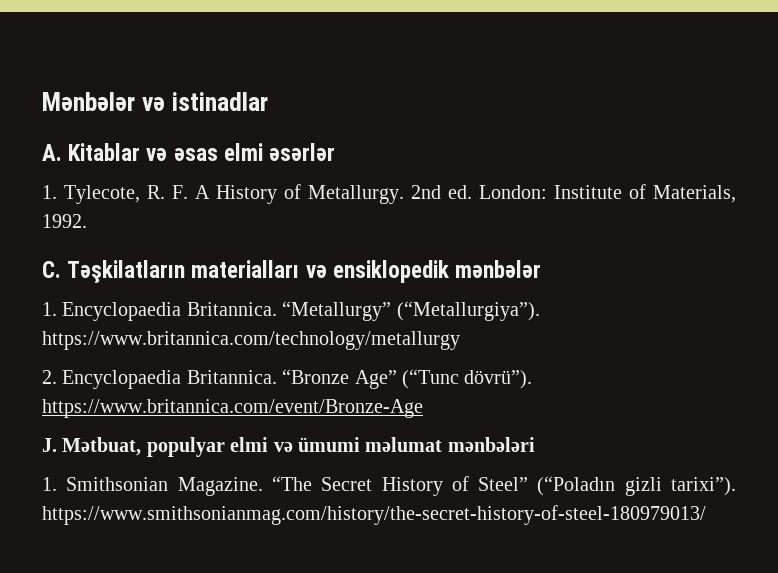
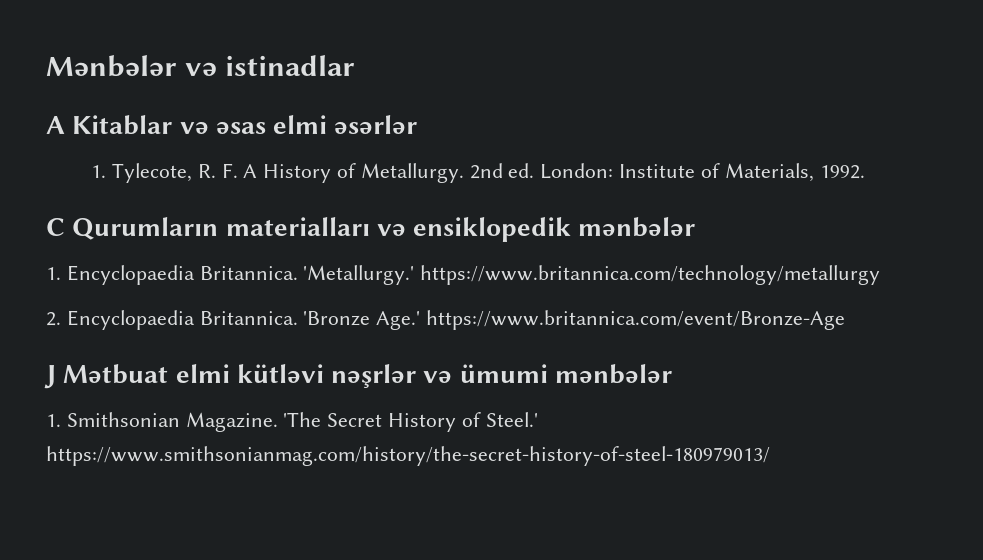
[42,144,62,161] A. -> [46,116,65,134] A
[42,260,186,283] C. Təşkilatların -> [46,217,219,240] C Qurumların
[282,301,540,321] “Metallurgy” (“Metallurgiya”). -> [303,265,415,285] 'Metallurgy.'
[282,369,533,389] [42,399,423,418] [42,437,535,457] “Bronze Age” (“Tunc dövrü”). https://www.britannica.com/event/Bronze-Age // J. Mətbuat, populyar elmi və ümumi məlumat mənbələri -> [303,310,846,330] [44,364,673,389] 'Bronze Age.' https://www.britannica.com/event/Bronze-Age // J Mətbuat elmi kütləvi nəşrlər və ümumi mənbələr
[271,476,312,491] “The -> [283,412,322,427] 'The
[478,476,736,496] Steel” (“Poladın gizli tarixi”). -> [485,412,538,427] Steel.'

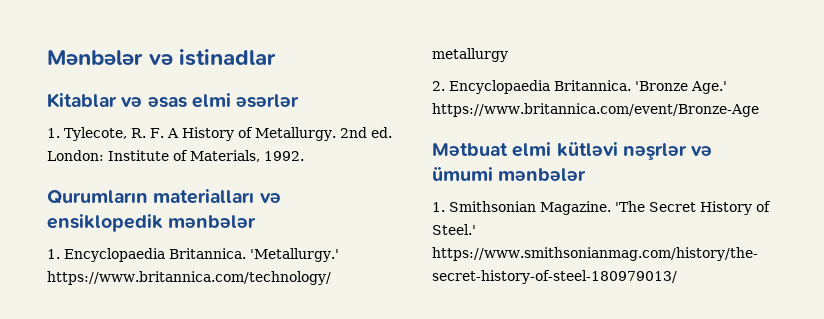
[46,116,65,134] A -> (277, 57) none
[46,218,65,236] C -> (304, 156) none
[44,365,56,389] J -> (759, 110) none

